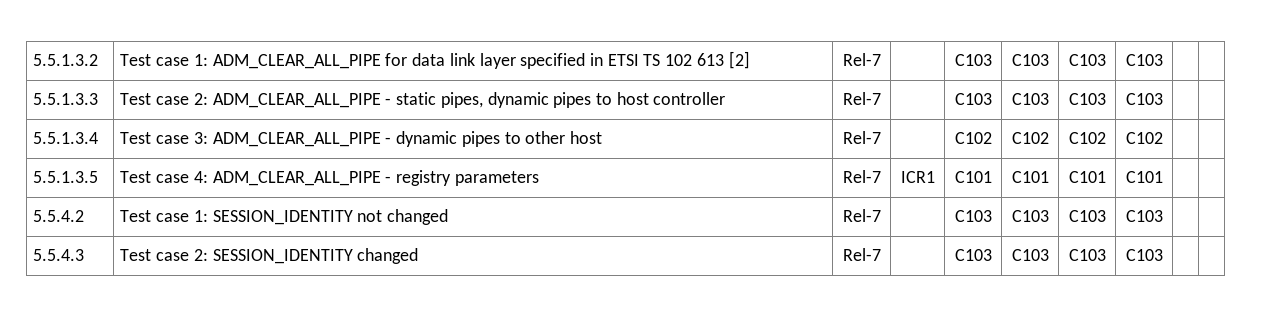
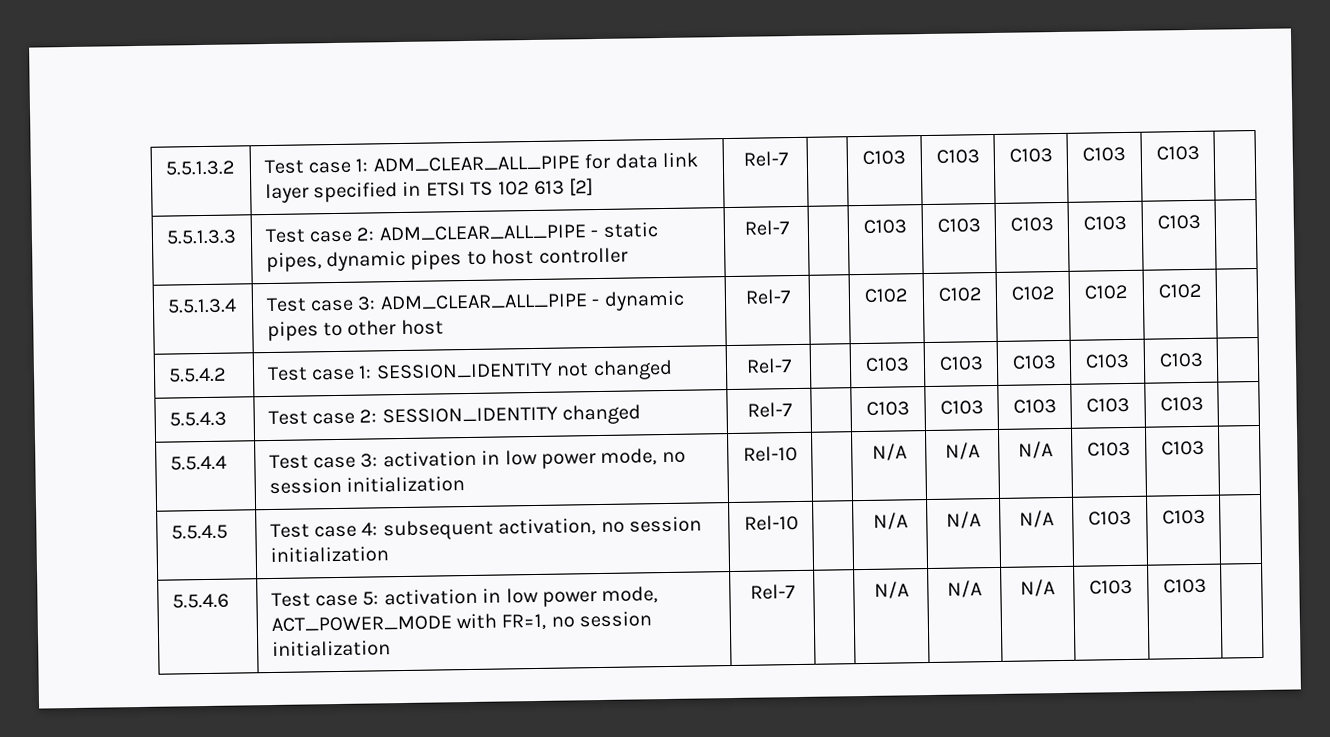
(1163, 60) none -> [1155,145,1200,161] C103
(1163, 99) none -> [1156,214,1201,230] C103
[33,171,99,183] [120,170,539,186] [842,170,881,183] [900,171,935,183] [954,171,992,183] [1011,171,1049,183] [1068,171,1106,183] [1125,171,1163,183] | // 5.5.1.3.5 | Test case 4: ADM_CLEAR_ALL_PIPE - registry parameters | Rel-7 | ICR1 | C101 | C101 | C101 | C101 | -> [1157,283,1202,299] C102
(1163, 216) none -> [1158,352,1204,368] C103
(1163, 255) none -> [1159,396,1204,412] [169,455,227,471] [268,448,686,470] [268,476,466,495] [742,446,798,462] [871,443,907,461] [945,442,980,460] [1018,441,1053,459] [1087,441,1131,457] [1160,440,1205,456] [170,524,228,540] [269,516,703,541] [269,546,389,564] [743,514,799,531] [872,512,908,530] [946,511,981,529] [1019,510,1054,528] [1088,510,1132,526] [1161,509,1206,525] [171,593,229,609] [270,586,659,608] [270,611,653,633] [271,640,391,658] [749,584,796,600] [873,581,909,599] [947,580,982,598] [1020,579,1055,597] [1089,579,1133,595] [1162,578,1207,594] C103 | // 5.5.4.4 | Test case 3: activation in low power mode, no session initialization | Rel-10 | | N/A | N/A | N/A | C103 | C103 | // 5.5.4.5 | Test case 4: subsequent activation, no session initialization | Rel-10 | | N/A | N/A | N/A | C103 | C103 | // 5.5.4.6 | Test case 5: activation in low power mode, ACT_POWER_MODE with FR=1, no session initialization | Rel-7 | | N/A | N/A | N/A | C103 | C103

